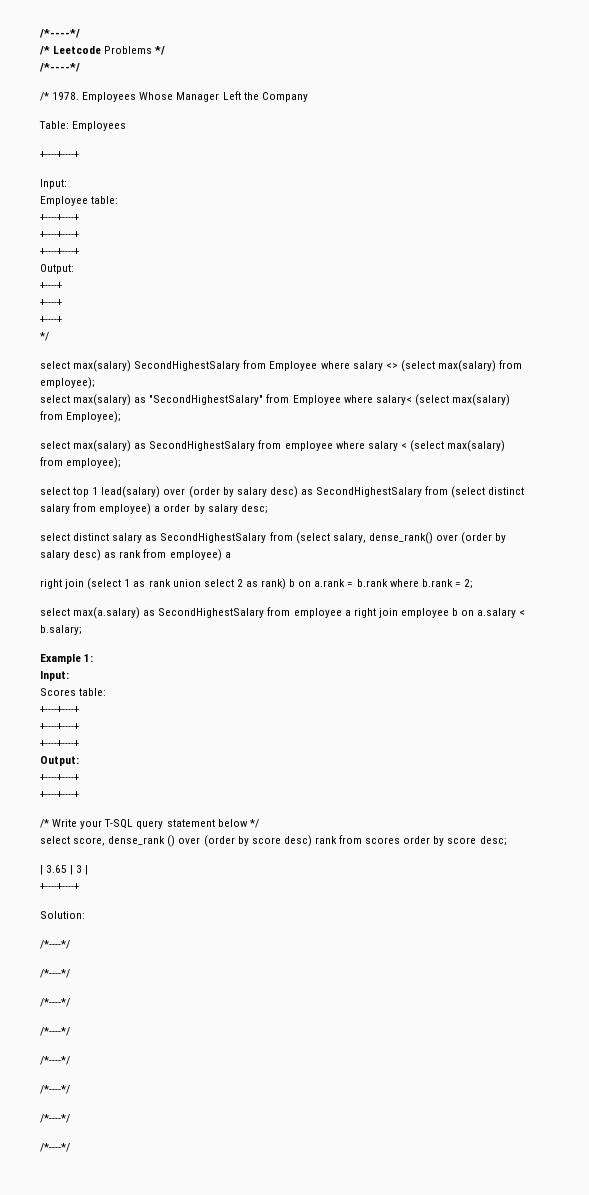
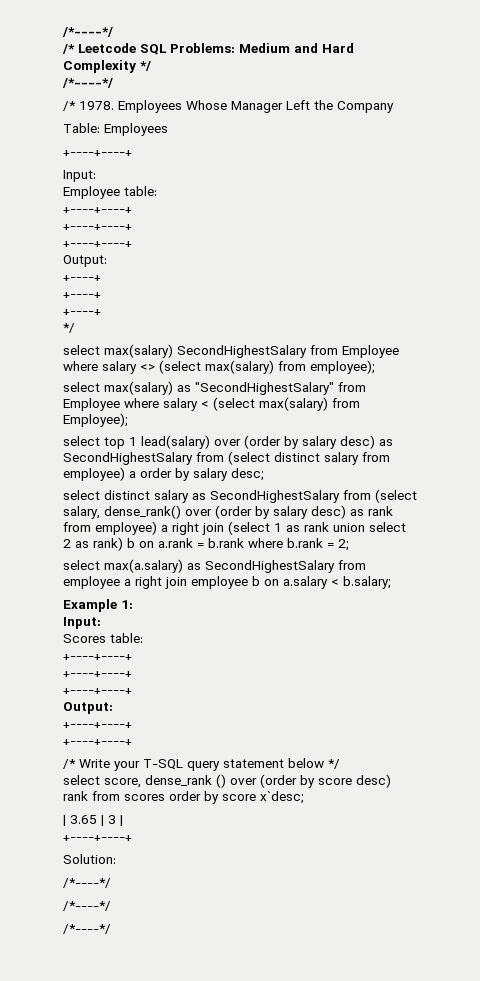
[104,46,153,54] Problems -> [140,43,354,55] [63,60,136,73] SQL Problems: Medium and Hard Complexity
[375,394,510,406] [40,411,122,423] [40,440,365,452] salary< (select max(salary) from Employee); // select max(salary) as SecondHighestSalary from employee where -> (159, 403) none
[66,457,122,469] employee); -> [63,413,128,427] Employee);
(231, 555) // -> (168, 528) none
[479,836,507,846] desc; -> [260,791,304,804] x`desc;
[40,1027,70,1036] [40,1056,70,1065] [40,1085,70,1094] [40,1114,70,1123] [40,1143,70,1152] // /*----*/ // /*----*/ // /*----*/ // /*----*/ // /*----*/ -> (111, 929) none

